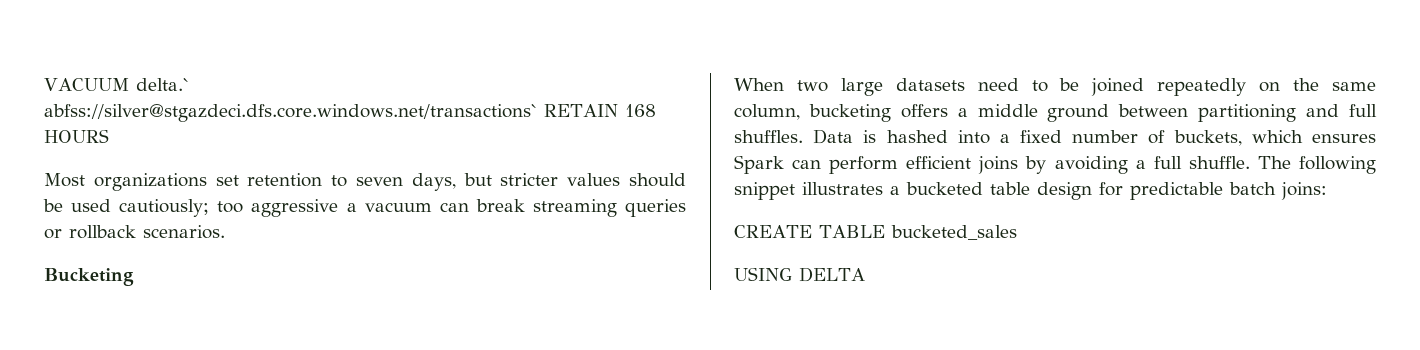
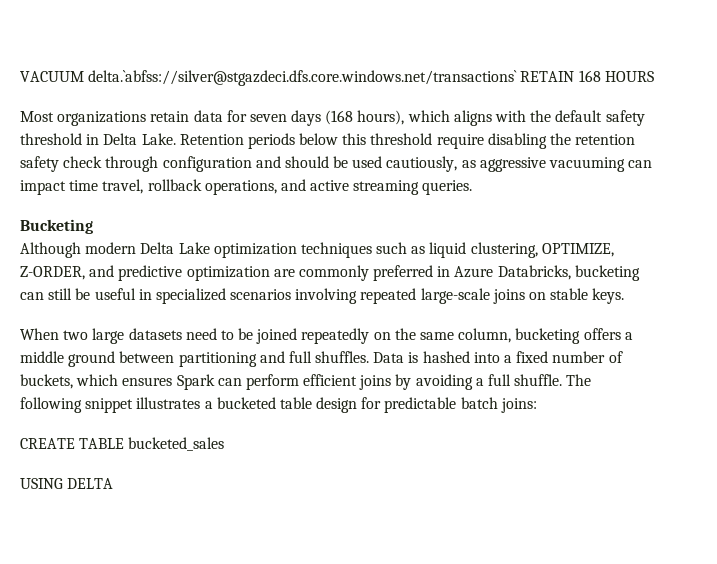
[135,78,189,91] [44,104,537,122] delta.` abfss://silver@stgazdeci.dfs.core.windows.net/transactions` -> [88,70,518,86] delta.`abfss://silver@stgazdeci.dfs.core.windows.net/transactions`
[215,173,686,191] [43,199,687,217] [44,225,225,239] [44,268,134,286] set retention to seven days, but stricter values should be used cautiously; too aggressive a vacuum can break streaming queries or rollback scenarios. // Bucketing -> [150,110,645,126] [20,133,636,149] [20,156,653,172] [20,179,473,195] [20,219,93,234] [20,242,614,258] [20,265,640,281] [20,288,625,304] retain data for seven days (168 hours), which aligns with the default safety threshold in Delta Lake. Retention periods below this threshold require disabling the retention safety check through configuration and should be used cautiously, as aggressive vacuuming can impact time travel, rollback operations, and active streaming queries. // Bucketing // Although modern Delta Lake optimization techniques such as liquid clustering, OPTIMIZE, Z-ORDER, and predictive optimization are commonly preferred in Azure Databricks, bucketing can still be useful in specialized scenarios involving repeated large-scale joins on stable keys.

